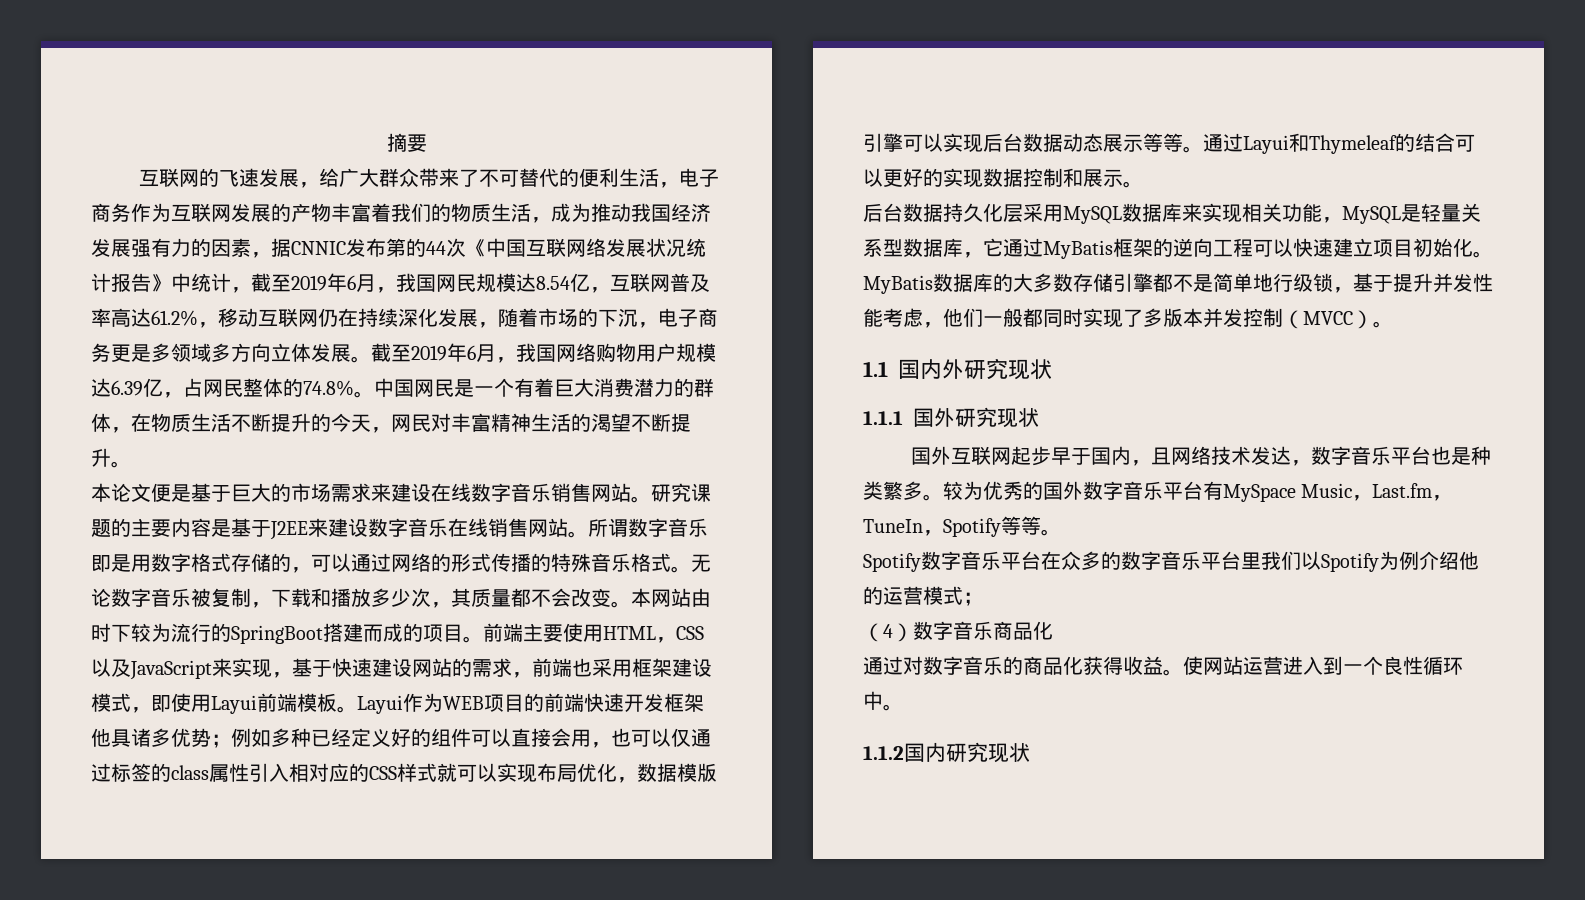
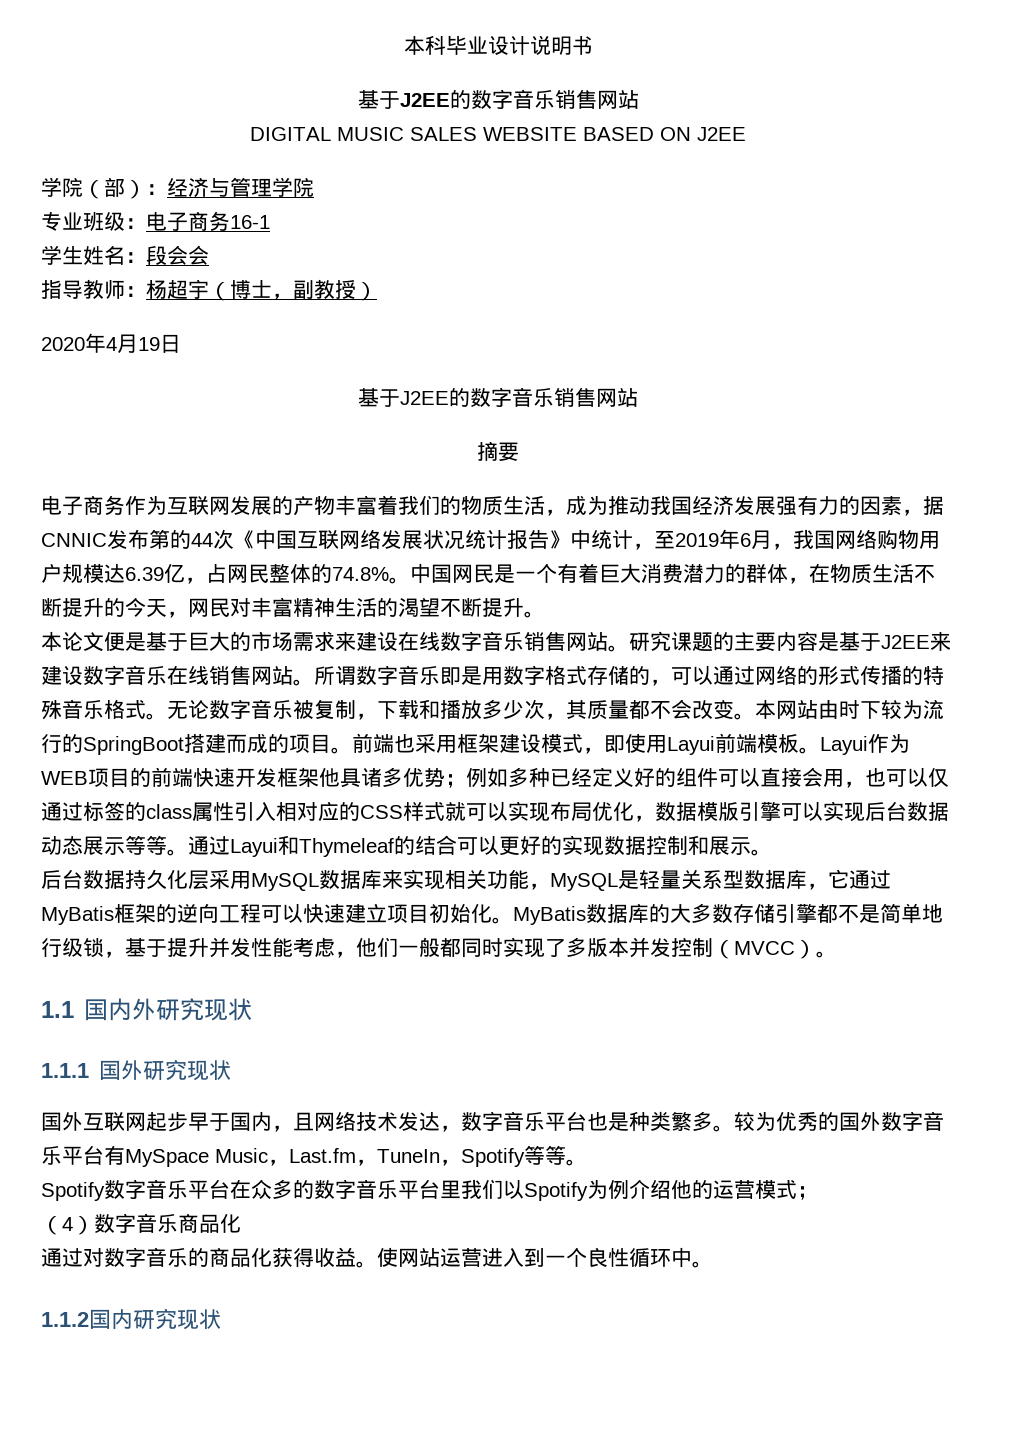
[386,133,427,152] [139,168,680,188] 摘要 // 互联网的飞速发展，给广大群众带来了不可替代的便利生活， -> [403,35,593,56] [357,89,639,109] [250,127,746,141] [41,177,314,199] [41,211,270,231] [41,245,209,265] [41,279,377,301] [41,333,181,353] [358,387,638,407] [477,441,519,461] 本科毕业设计说明书 // 基于J2EE的数字音乐销售网站 // DIGITAL MUSIC SALES WEBSITE BASED ON J2EE // 学院（部）：经济与管理学院 // 专业班级：电子商务16-1 // 学生姓名：段会会 // 指导教师：杨超宇（博士，副教授） // 2020年4月19日 // 基于J2EE的数字音乐销售网站 // 摘要 //
[251,273,710,293] [91,308,718,328] [91,343,391,363] 截至2019年6月，我国网民规模达8.54亿，互联网普及率高达61.2%，移动互联网仍在持续深化发展，随着市场的下沉，电子商务更是多领域多方向立体发展。截 -> (654, 546) none
[523,623,704,643] [91,658,572,680] 主要使用HTML，CSS以及JavaScript来实现，基于快速建设网站的需求，前端 -> (394, 743) none

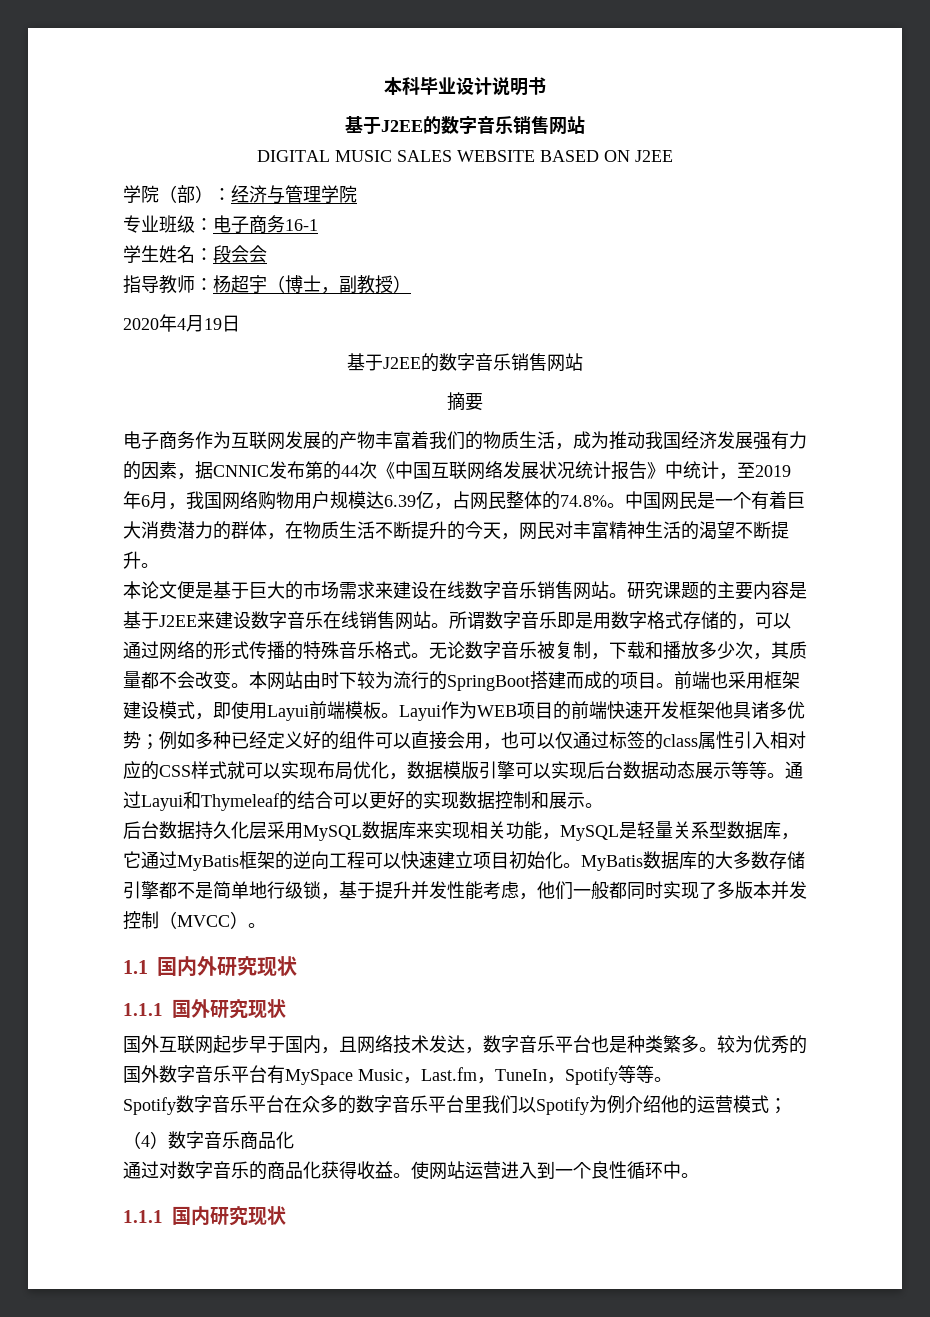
[41,1312,89,1327] 1.1.2 -> [123,1210,163,1223] 1.1.1

